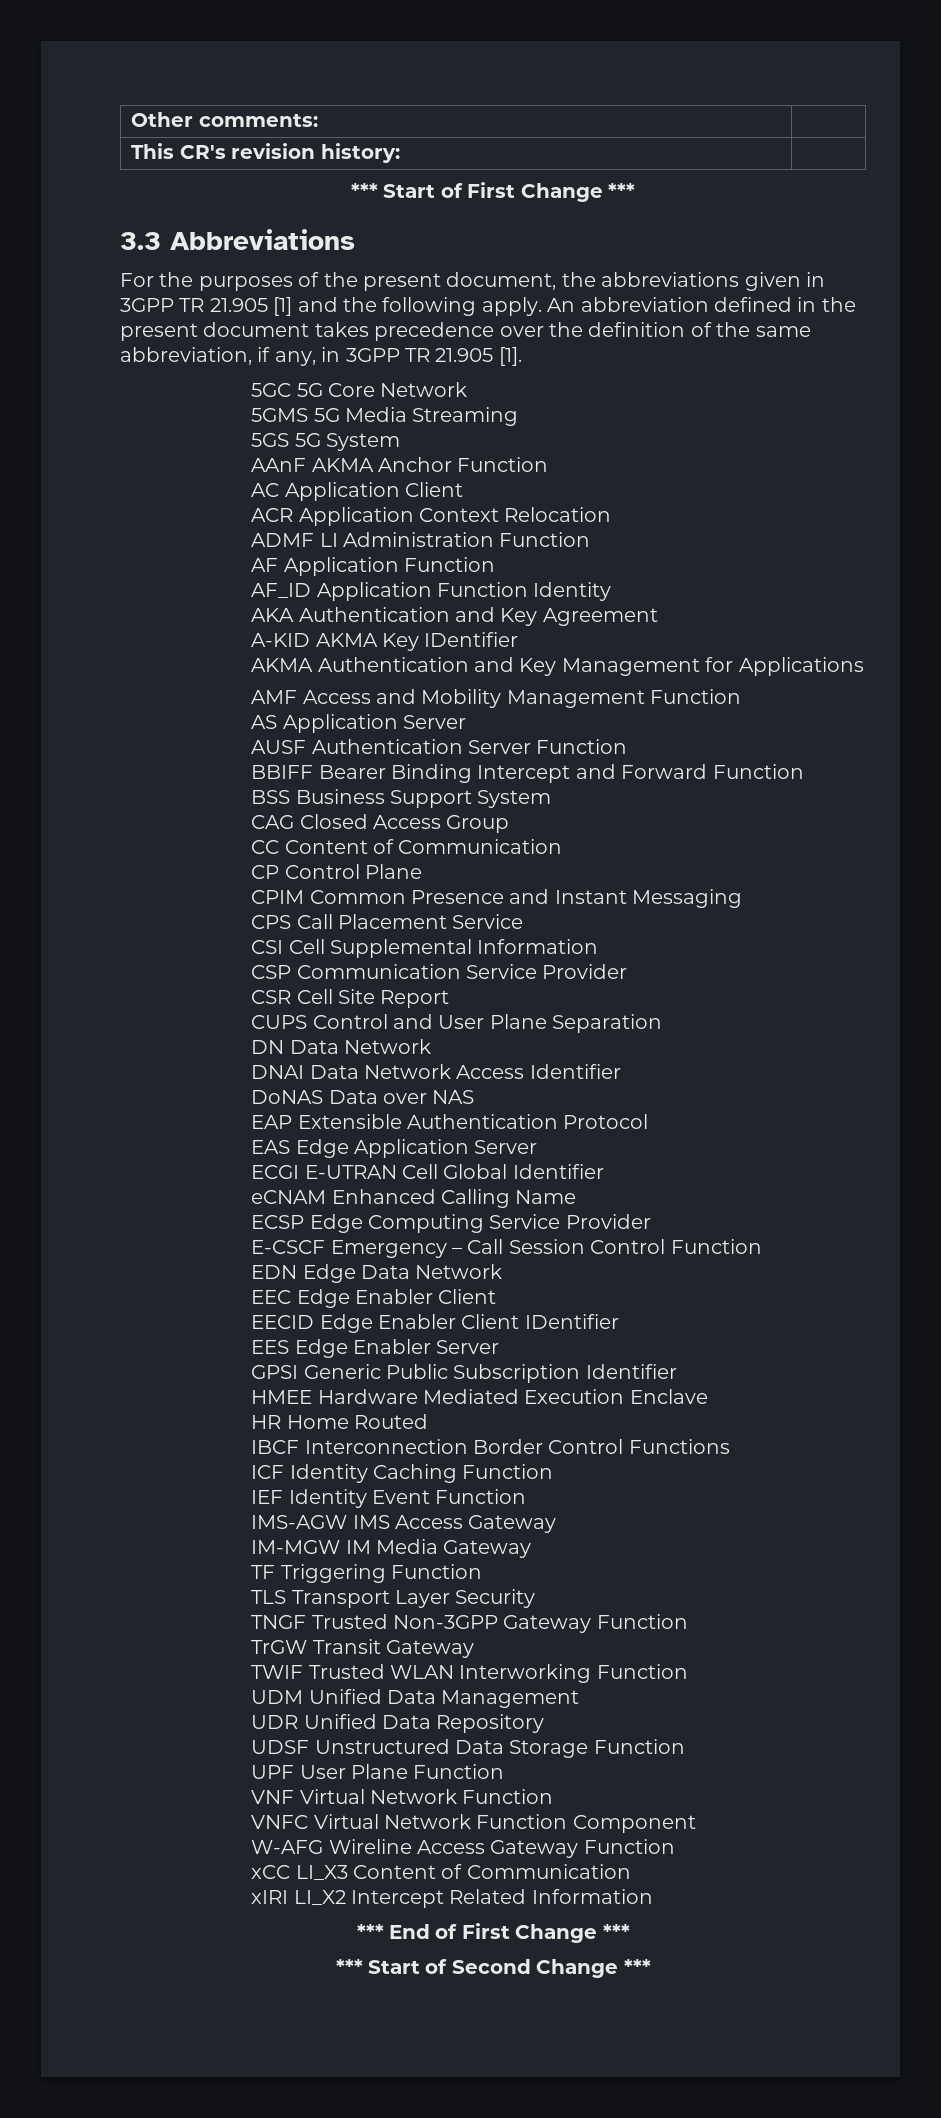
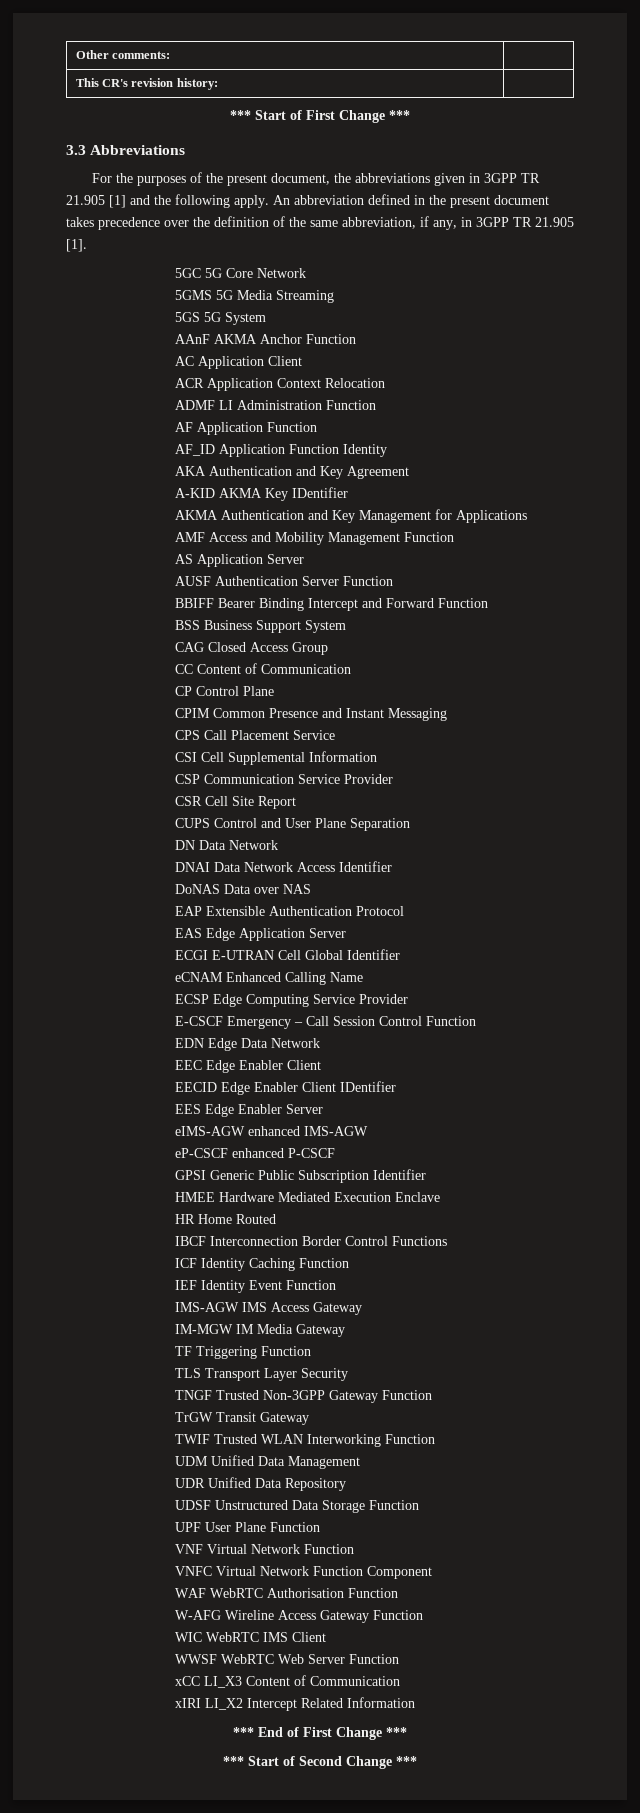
(500, 1347) none -> [175,1126,369,1136] [175,1148,336,1158] // eIMS-AGW enhanced IMS-AGW // eP-CSCF enhanced P-CSCF
(696, 1824) none -> [175,1588,399,1598] // WAF WebRTC Authorisation Function
(675, 1846) none -> [175,1632,327,1642] [175,1654,400,1664] // WIC WebRTC IMS Client // WWSF WebRTC Web Server Function

